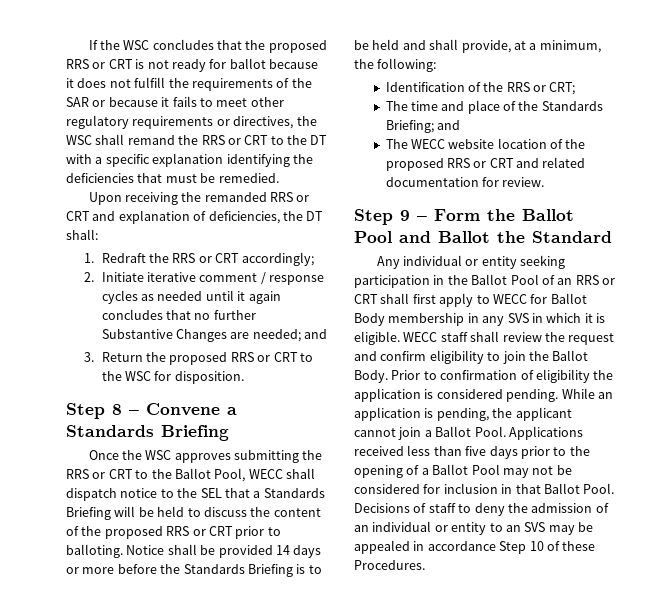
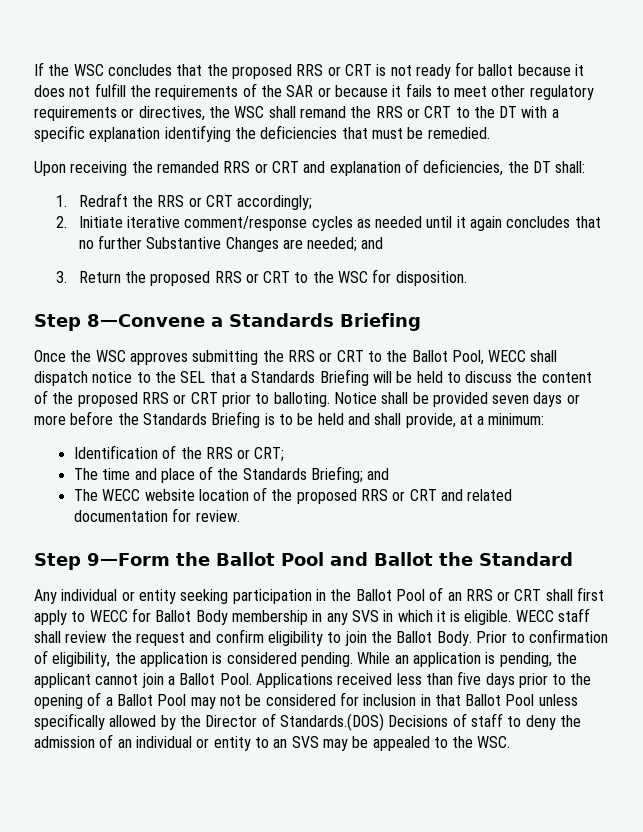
[199,272,325,285] comment / response -> [184,216,308,231] comment/response
[112,403,220,416] 8 – Convene -> [87,314,205,327] 8—Convene
[275,545,290,555] 14 -> [492,395,530,404] seven
[539,40,601,53] [354,58,437,72] minimum, the following: -> [488,413,545,425] minimum:
[400,209,480,221] 9 – Form -> [87,553,170,566] 9—Form
[535,369,590,383] eligibility -> [52,652,111,667] eligibility,
[583,483,615,494] Pool. -> [505,694,578,706] [34,713,384,731] Pool unless specifically allowed by the Director of Standards.(DOS)
[413,541,596,554] [354,560,425,570] in accordance Step 10 of these Procedures. -> [433,736,511,748] to the WSC.

